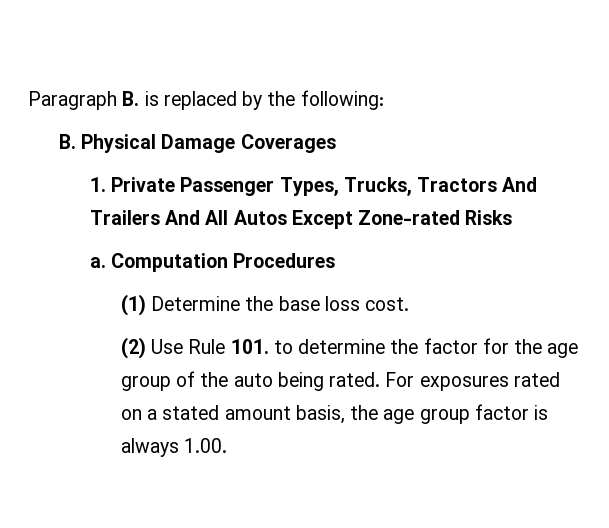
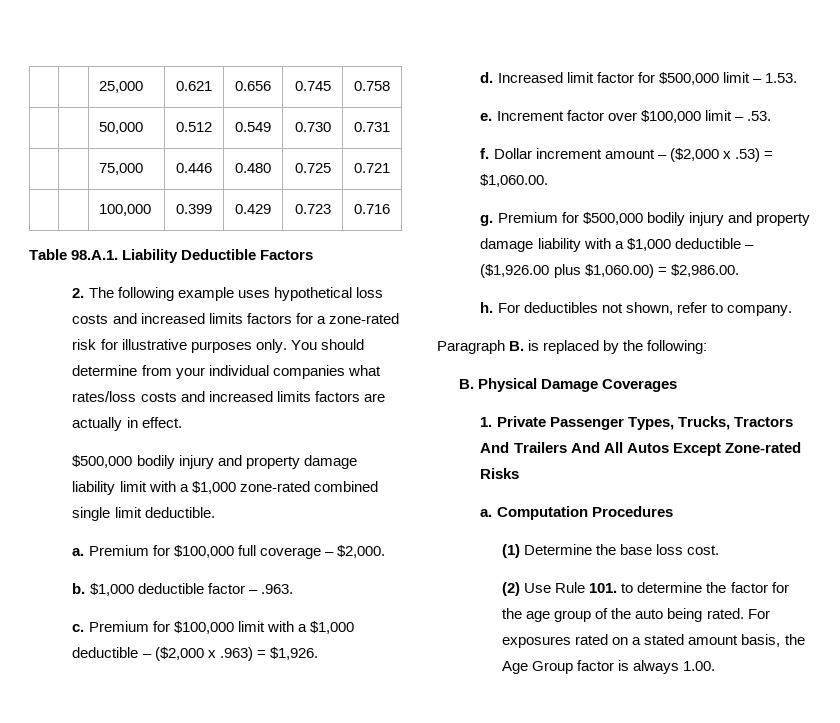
(28, 100) none -> [99,81,144,93] [176,81,212,91] [235,81,271,91] [294,81,331,91] [354,81,390,91] [99,122,144,134] [176,122,212,132] [235,122,271,132] [294,122,331,132] [354,122,390,132] [99,163,144,175] [176,163,212,173] [235,163,271,173] [294,163,331,173] [354,163,390,173] [99,204,152,216] [176,204,212,214] [235,204,271,214] [294,204,331,214] [354,204,390,214] [29,249,314,263] [72,287,383,301] [72,313,399,324] [72,339,364,353] [72,365,381,379] [72,391,385,402] [72,417,182,431] [72,455,357,469] [72,481,378,495] [72,507,215,521] [72,545,385,559] [72,583,293,596] [72,621,354,634] [72,647,318,661] [480,72,797,85] [480,110,771,123] [480,148,773,162] [480,174,549,187] [480,212,810,226] [480,238,754,252] [480,264,739,278] [480,302,792,316] | | 25,000 | 0.621 | 0.656 | 0.745 | 0.758 // | | 50,000 | 0.512 | 0.549 | 0.730 | 0.731 // | | 75,000 | 0.446 | 0.480 | 0.725 | 0.721 // | | 100,000 | 0.399 | 0.429 | 0.723 | 0.716 // Table 98.A.1. Liability Deductible Factors // 2. The following example uses hypothetical loss costs and increased limits factors for a zone-rated risk for illustrative purposes only. You should determine from your individual companies what rates/loss costs and increased limits factors are actually in effect. // $500,000 bodily injury and property damage liability limit with a $1,000 zone-rated combined single limit deductible. // a. Premium for $100,000 full coverage – $2,000. // b. $1,000 deductible factor – .963. // c. Premium for $100,000 limit with a $1,000 deductible – ($2,000 x .963) = $1,926. // d. Increased limit factor for $500,000 limit – 1.53. // e. Increment factor over $100,000 limit – .53. // f. Dollar increment amount – ($2,000 x .53) = $1,060.00. // g. Premium for $500,000 bodily injury and property damage liability with a $1,000 deductible – ($1,926.00 plus $1,060.00) = $2,986.00. // h. For deductibles not shown, refer to company. //
[383,409,470,424] age group -> [502,661,574,674] Age Group

